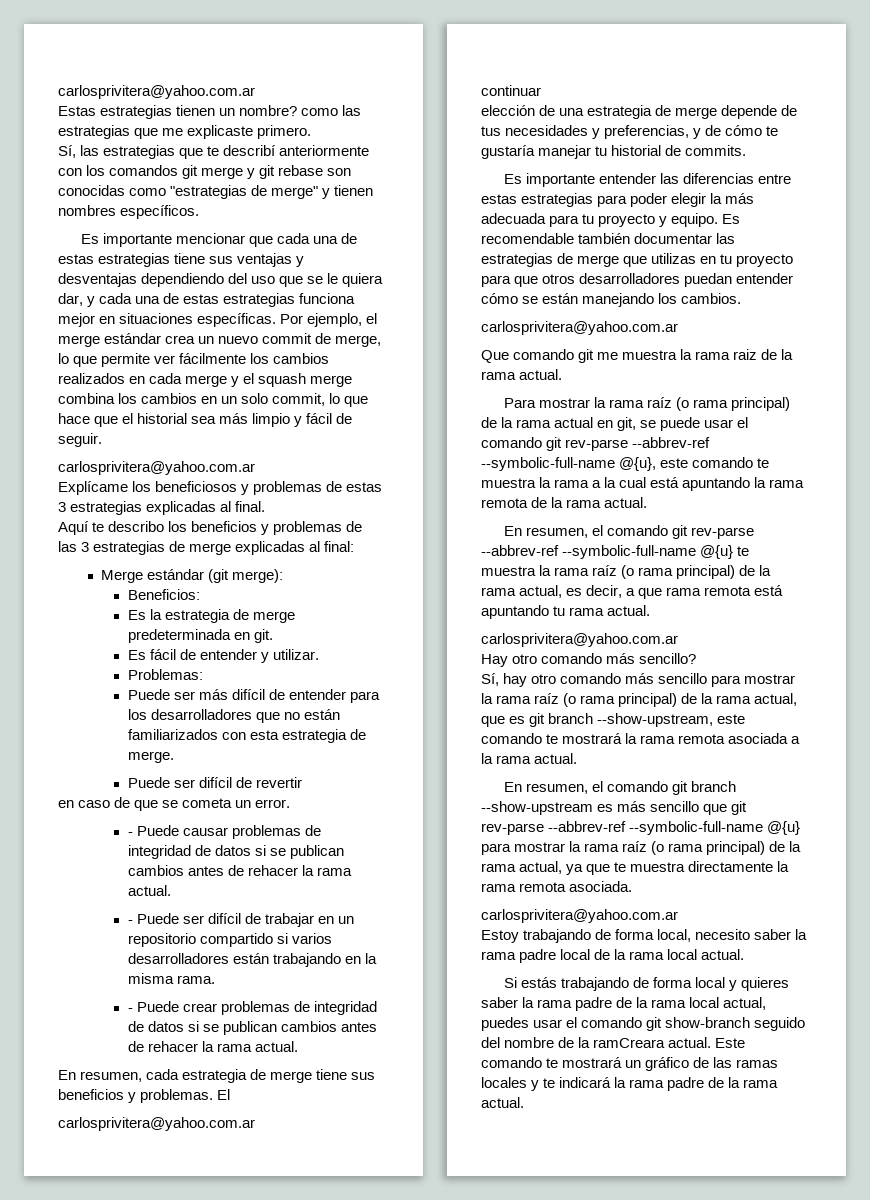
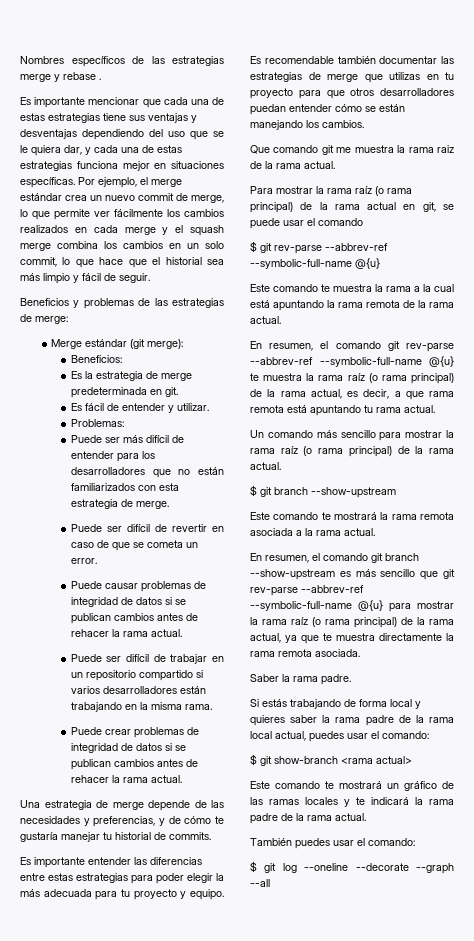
[58,85,255,99] [58,105,362,119] [58,125,312,139] [58,145,370,159] [58,165,352,179] [58,185,374,199] [58,205,200,219] carlosprivitera@yahoo.com.ar // Estas estrategias tienen un nombre? como las estrategias que me explicaste primero. // Sí, las estrategias que te describí anteriormente con los comandos git merge y git rebase son conocidas como "estrategias de merge" y tienen nombres específicos. -> [20,56,224,67] [20,72,101,82] Nombres específicos de las estrategias merge y rebase .
[58,461,255,475] [58,481,383,495] [58,501,266,515] [58,521,258,535] carlosprivitera@yahoo.com.ar // Explícame los beneficiosos y problemas de estas 3 estrategias explicadas al final. // Aquí te describo los beneficios -> [20,298,69,306] Beneficios
[81,541,355,555] 3 estrategias de merge explicadas al final: -> [172,298,224,308] [20,314,68,324] estrategias de merge:
(302, 782) // -> (207, 528) none
[127,832,133,836] - -> (97, 561) none
[127,920,133,924] - -> (182, 633) none
[127,1008,133,1012] - -> (212, 707) none
[58,1069,376,1083] [58,1089,231,1103] [58,1117,255,1131] [481,85,541,96] [481,105,585,116] En resumen, cada estrategia de merge tiene sus beneficios y problemas. El // carlosprivitera@yahoo.com.ar // continuar // elección de una -> [20,800,40,808] Una
[481,126,501,136] tus -> [211,800,224,808] las
[481,321,678,335] // carlosprivitera@yahoo.com.ar -> (364, 124) none
[546,437,711,451] [481,457,689,471] git rev-parse --abbrev-ref --symbolic-full-name @{u}, este -> [250,241,388,254] [250,258,380,269] [250,284,270,292] // $ git rev-parse --abbrev-ref --symbolic-full-name @{u} // Este
[481,633,678,647] [481,653,697,667] [481,673,557,687] carlosprivitera@yahoo.com.ar // Hay otro comando más sencillo? // Sí, hay otro -> [250,430,264,438] Un
[754,693,798,706] [481,713,746,727] actual, que es git branch --show-upstream, este -> [250,462,281,470] [250,485,396,498] [250,512,270,520] actual. // $ git branch --show-upstream // Este
[481,909,678,923] [481,929,808,943] [481,949,745,963] carlosprivitera@yahoo.com.ar // Estoy trabajando de forma local, necesito saber la rama padre local de la rama local actual. -> [250,674,351,685] Saber la rama padre.
[581,1017,806,1031] [481,1037,712,1048] comando git show-branch seguido del nombre de la ramCreara actual. -> [382,731,429,739] [250,754,412,766] comando: // $ git show-branch <rama actual> //
(524, 1102) none -> [250,838,415,849] [250,861,454,874] [250,879,270,887] // También puedes usar el comando: // $ git log --oneline --decorate --graph --all

